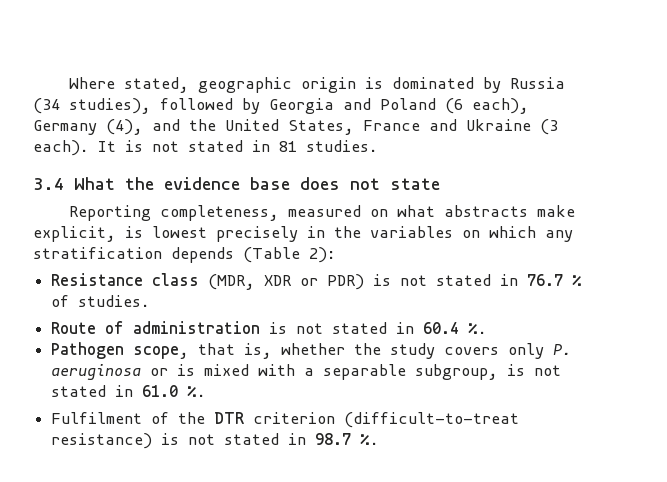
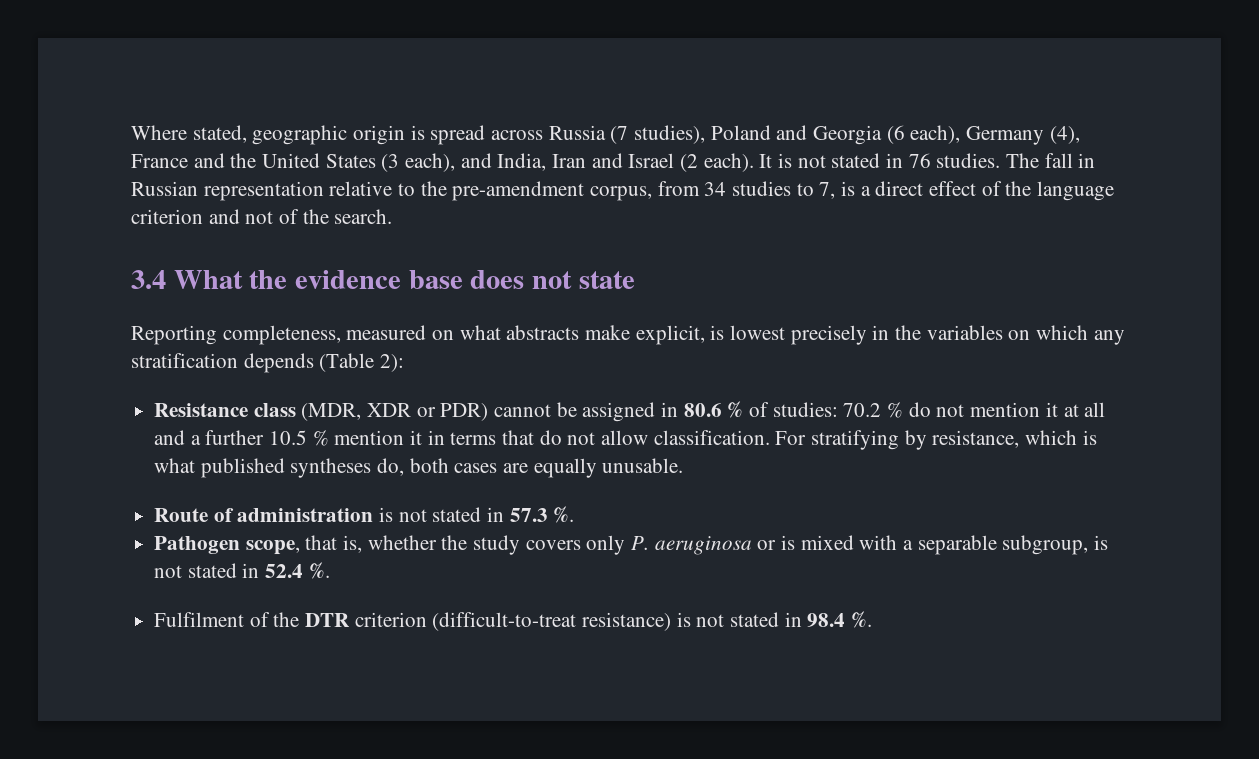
[392,77,566,93] [33,98,436,114] dominated by Russia (34 studies), followed by Georgia and Poland -> [430,125,883,145] spread across Russia (7 studies), Poland and Georgia
(143, 127) none -> [131,154,188,168] France
[288,119,558,135] States, France and Ukraine (3 -> [325,153,699,172] States (3 each), and India, Iran and Israel (2
[279,140,378,152] 81 studies. -> [908,153,1096,168] [131,181,1115,201] [131,209,393,224] 76 studies. The fall in Russian representation relative to the pre-amendment corpus, from 34 studies to 7, is a direct effect of the language criterion and not of the search.
[373,274,583,286] [51,295,151,307] is not stated in 76.7 % of studies. -> [494,401,1106,422] [154,430,1097,450] [154,458,684,478] cannot be assigned in 80.6 % of studies: 70.2 % do not mention it at all and a further 10.5 % mention it in terms that do not allow classification. For stratifying by resistance, which is what published syntheses do, both cases are equally unusable.
[423,322,460,334] 60.4 -> [509,508,548,522] 57.3
[142,385,179,397] 61.0 -> [265,564,304,578] 52.4
[315,433,352,445] 98.7 -> [807,613,846,627] 98.4

